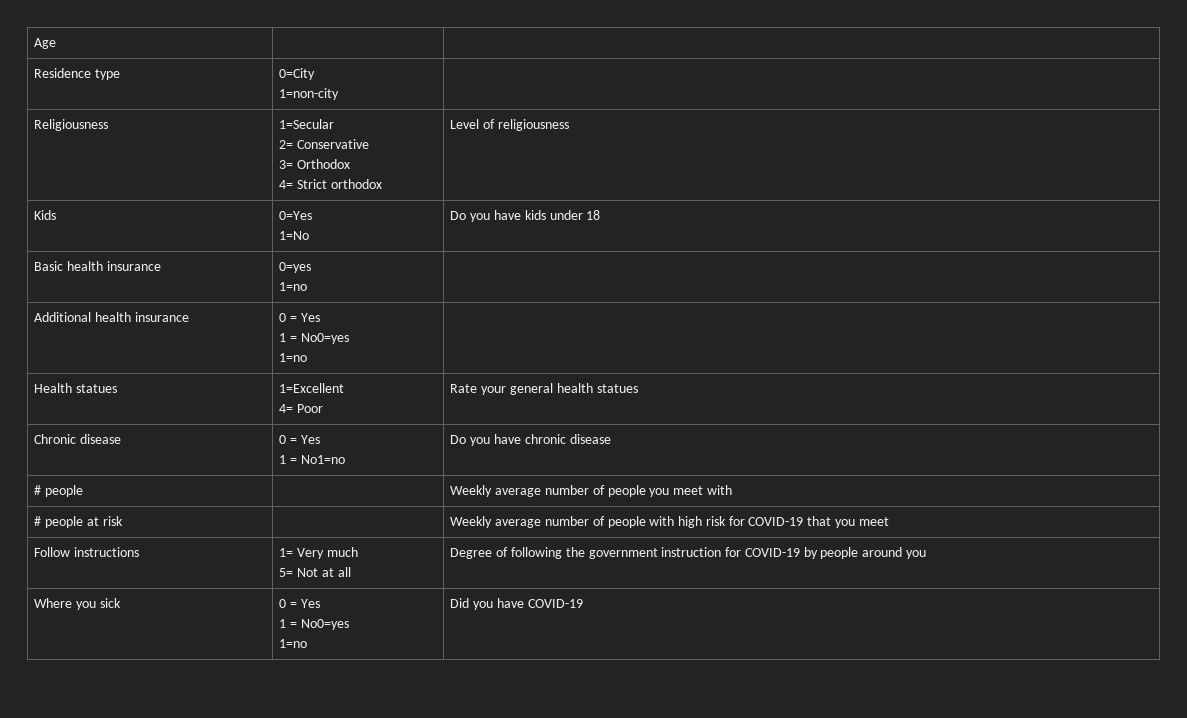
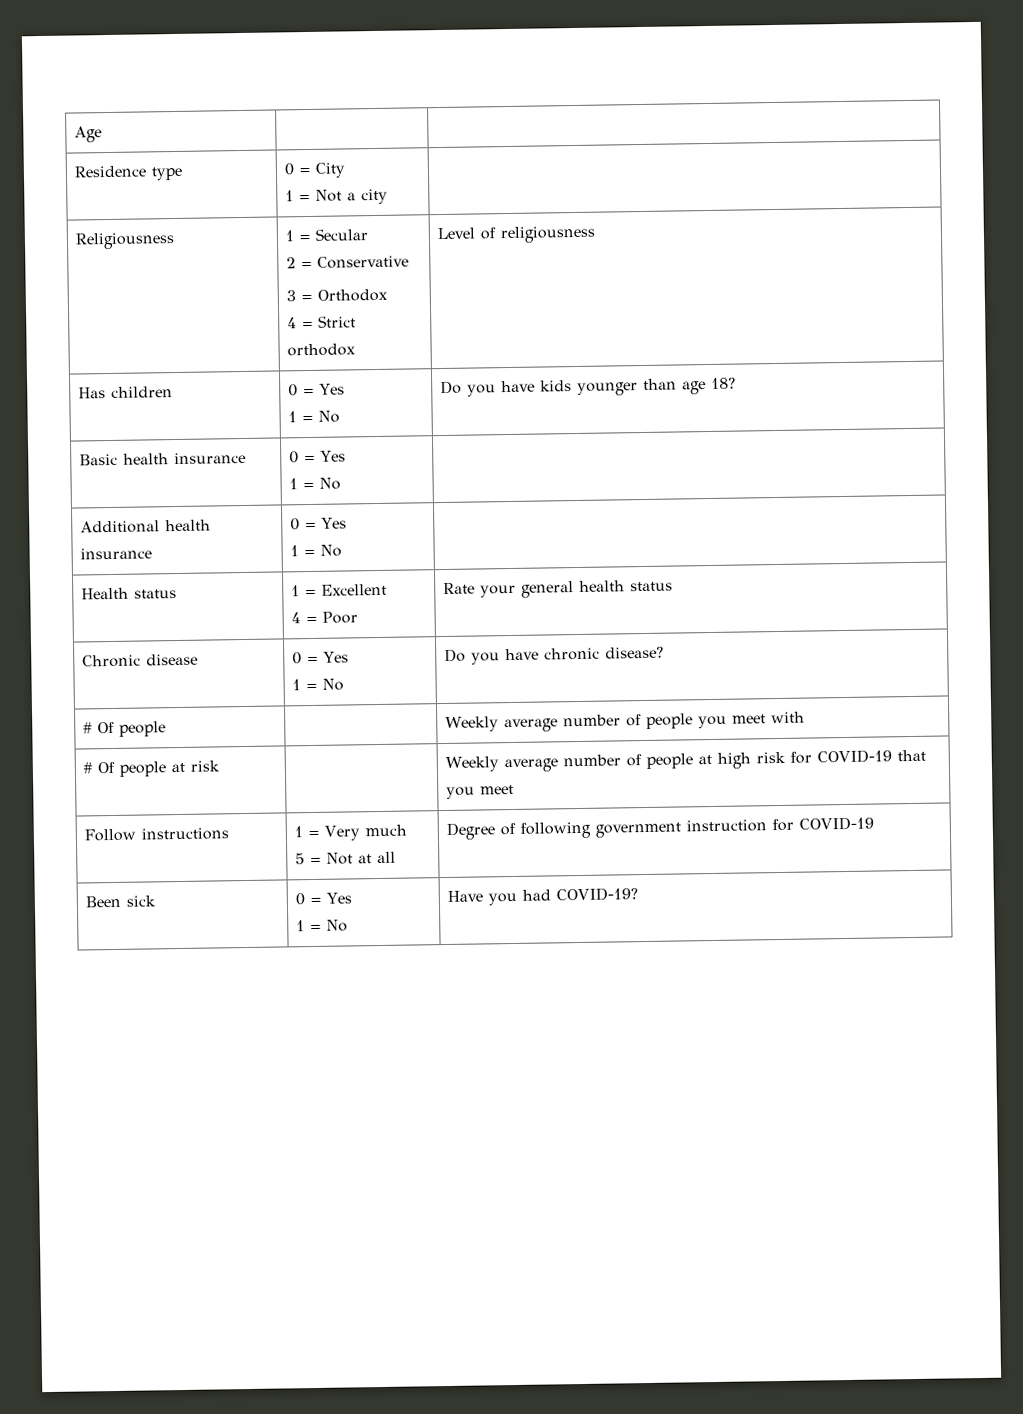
[279,68,316,80] [279,88,340,100] [34,119,109,131] [279,119,335,129] [279,140,294,149] 0=City // 1=non-city | // Religiousness | 1=Secular // 2= -> [283,162,346,178] [284,188,388,205] [74,232,175,250] [284,228,368,242] [285,257,312,269] 0 = City // 1 = Not a city | // Religiousness | 1 = Secular // 2 =
[279,160,294,169] 3= -> [285,290,312,302] 3 =
[279,180,294,189] 4= -> [286,317,313,329] 4 =
[34,210,57,220] [279,211,313,220] [279,231,310,240] Kids | 0=Yes // 1=No -> [77,386,173,399] [287,383,345,397] [287,410,340,423] Has children | 0 = Yes // 1 = No
[549,210,601,220] under 18 -> [576,377,736,396] younger than age 18?
[279,262,312,273] [279,282,308,291] 0=yes // 1=no -> [288,450,346,464] [288,477,341,490] 0 = Yes // 1 = No
[300,333,349,344] [279,353,308,362] No0=yes // 1=no -> [319,544,342,557] No
[76,384,118,393] [279,383,345,393] [279,404,294,413] statues | 1=Excellent // 4= -> [133,589,177,599] [290,583,387,597] [290,612,317,624] status | 1 = Excellent // 4 =
[596,384,638,393] statues -> [629,581,673,592] status
[300,455,345,464] No1=no -> [321,678,344,691] No
[569,434,611,444] [34,485,42,495] disease // # -> [604,646,664,659] [82,721,115,734] disease? // # Of
(42, 521) none -> [96,761,115,774] Of
[649,516,675,526] with -> [697,754,712,765] at
[279,548,294,557] 1= -> [293,826,319,838] 1 =
[279,568,294,577] 5= -> [294,853,321,865] 5 =
[565,547,585,557] the -> (591, 830) none
[803,547,927,559] [34,598,97,610] by people around you // Where you -> [84,895,121,908] // Been
[300,619,349,630] [279,639,308,648] [450,598,583,610] No0=yes // 1=no | Did you have COVID-19 -> [325,919,348,932] [446,887,638,906] No | Have you had COVID-19?

